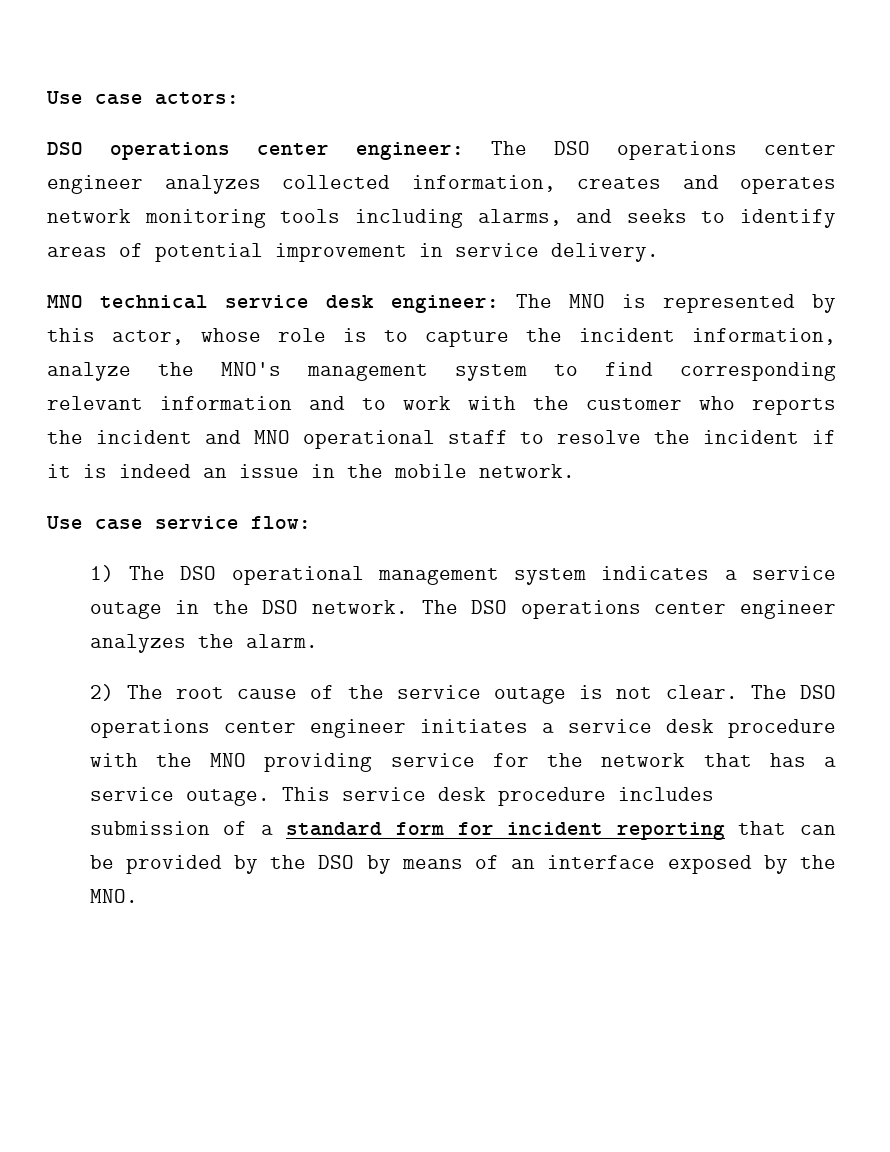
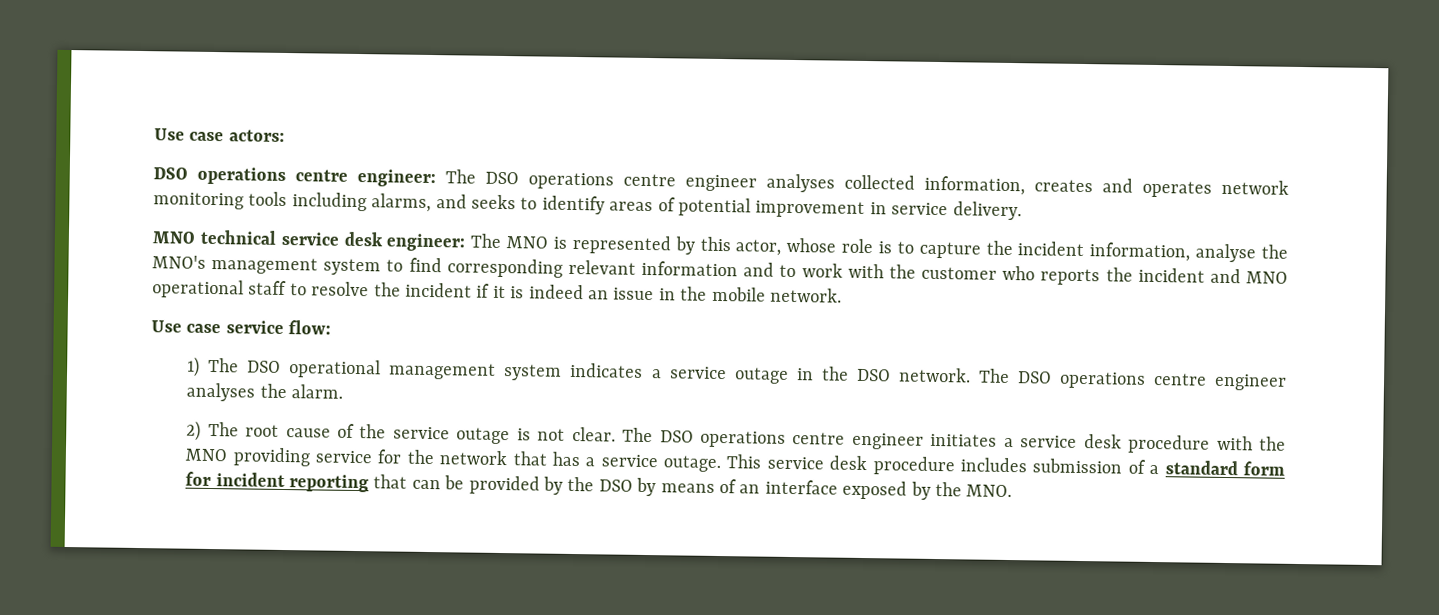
[257,143,329,155] center -> [295,169,348,182] centre
[764,143,836,155] [47,175,261,194] center engineer analyzes -> [623,173,835,193] centre engineer analyses
[47,362,131,381] analyze -> [1195,243,1257,263] analyse
[654,600,836,619] [89,634,186,653] center engineer analyzes -> [1152,372,1288,391] [186,382,256,402] centre engineer analyses
[223,721,296,733] center -> [792,432,846,445] centre

